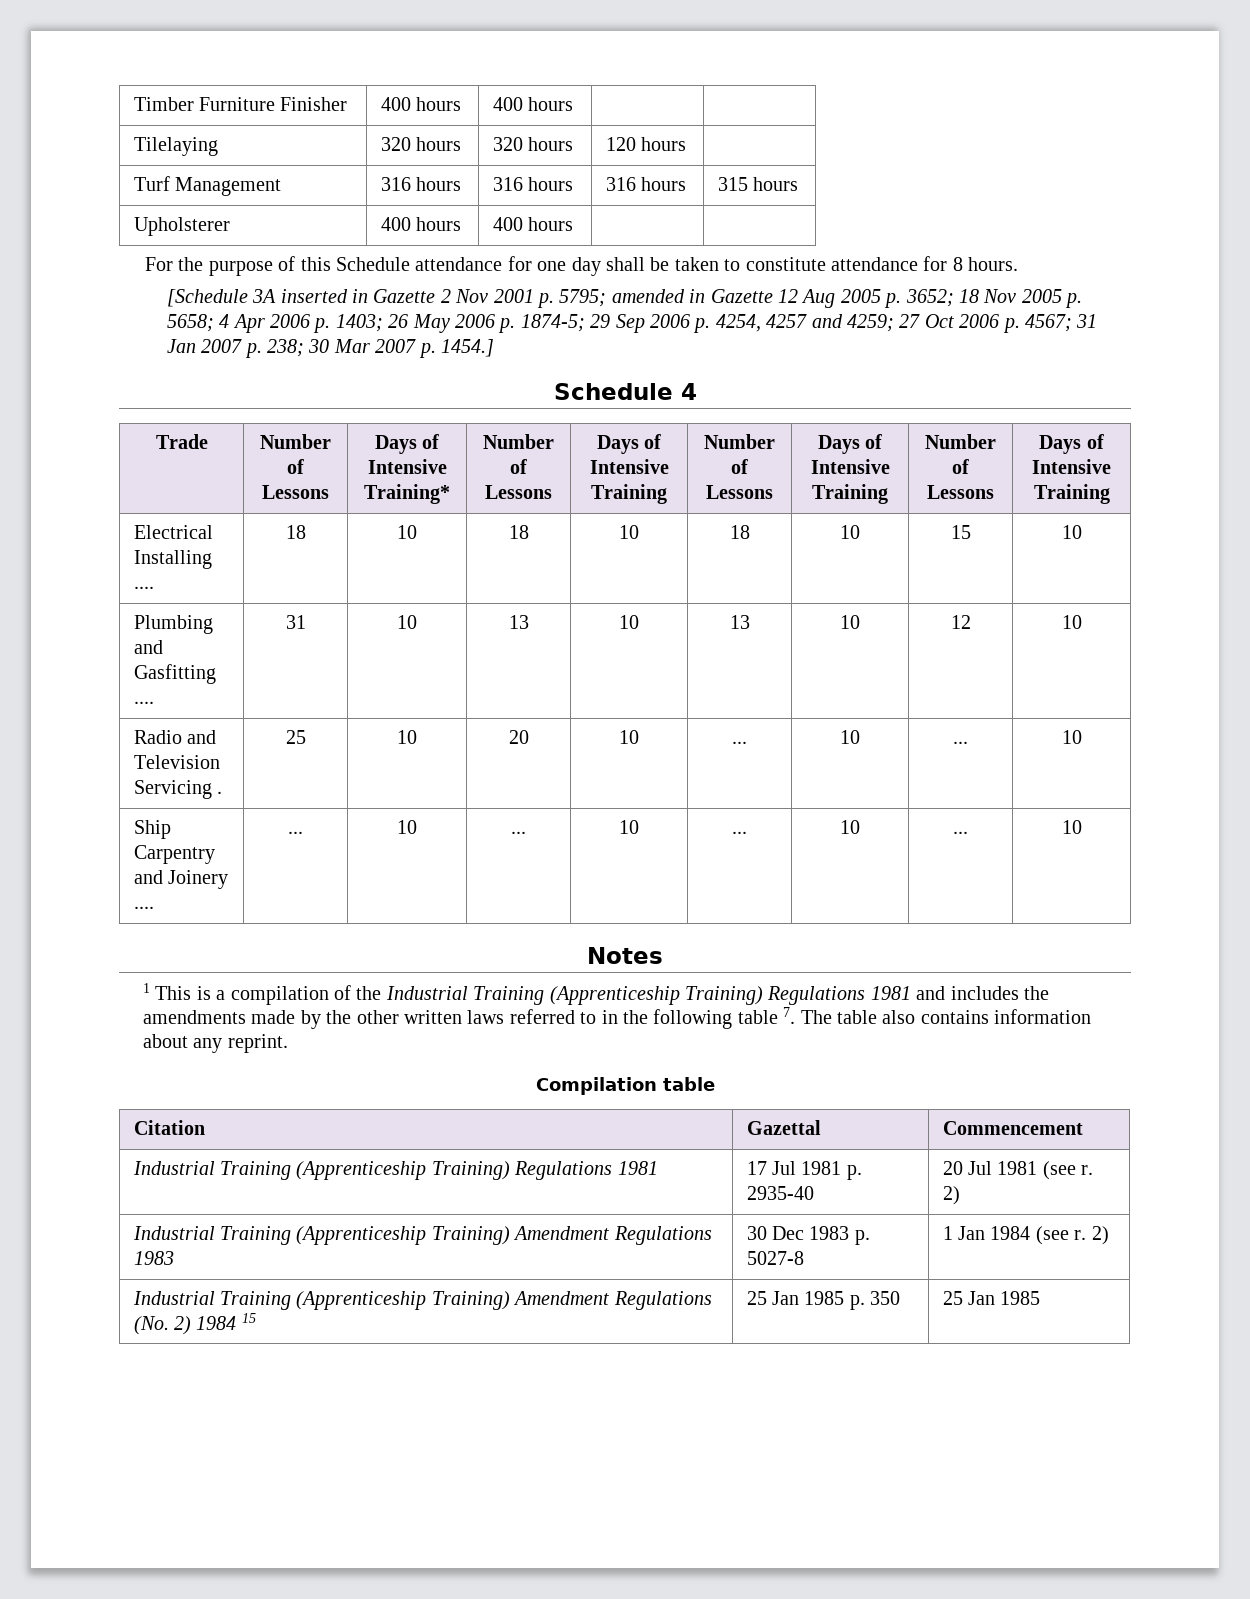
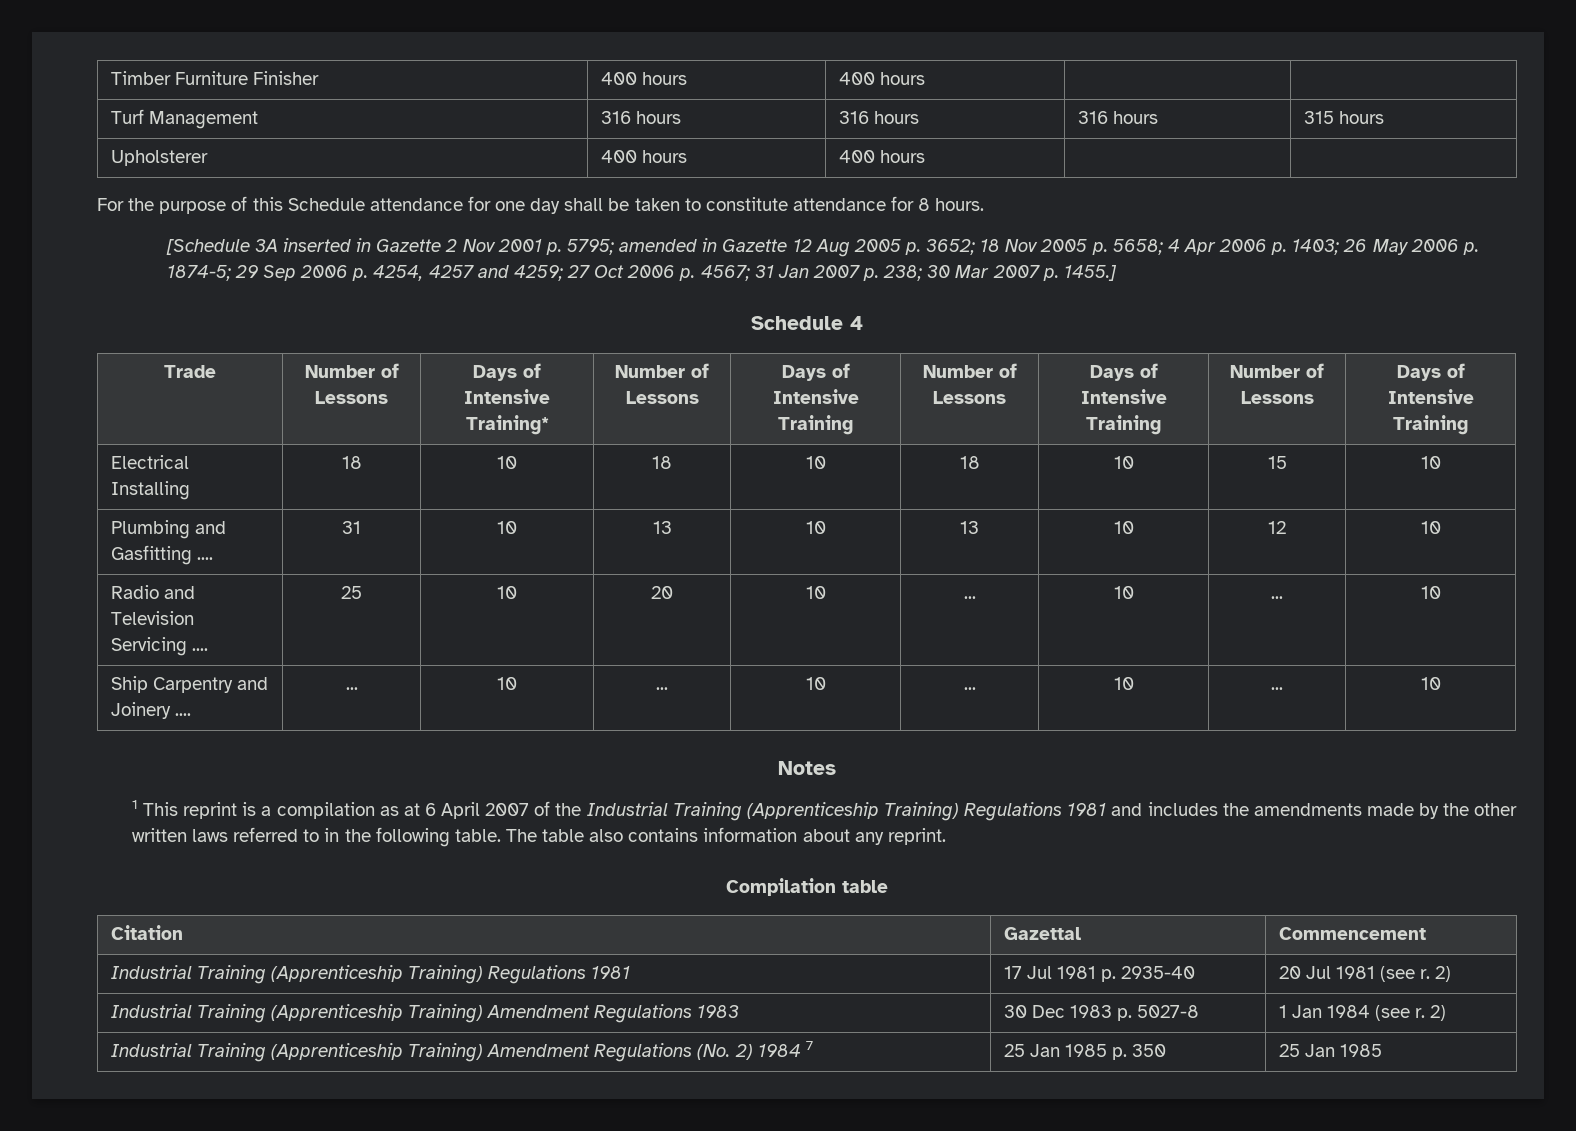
[133,137,218,156] [380,137,462,151] [492,137,574,151] [605,137,687,151] // Tilelaying | 320 hours | 320 hours | 120 hours | -> (925, 78) none
[441,339,495,357] 1454.] -> [1063,265,1117,281] 1455.]
[133,586,154,589] .... -> (190, 490) none
[217,791,223,794] . -> [191,648,208,651] ....
(192, 993) none -> [183,802,238,819] reprint
(329, 995) none -> [379,802,530,819] as at 6 April 2007
[737,1007,796,1024] table 7. -> [454,829,501,842] table.
[241,1313,256,1323] 15 -> [805,1041,813,1050] 7

